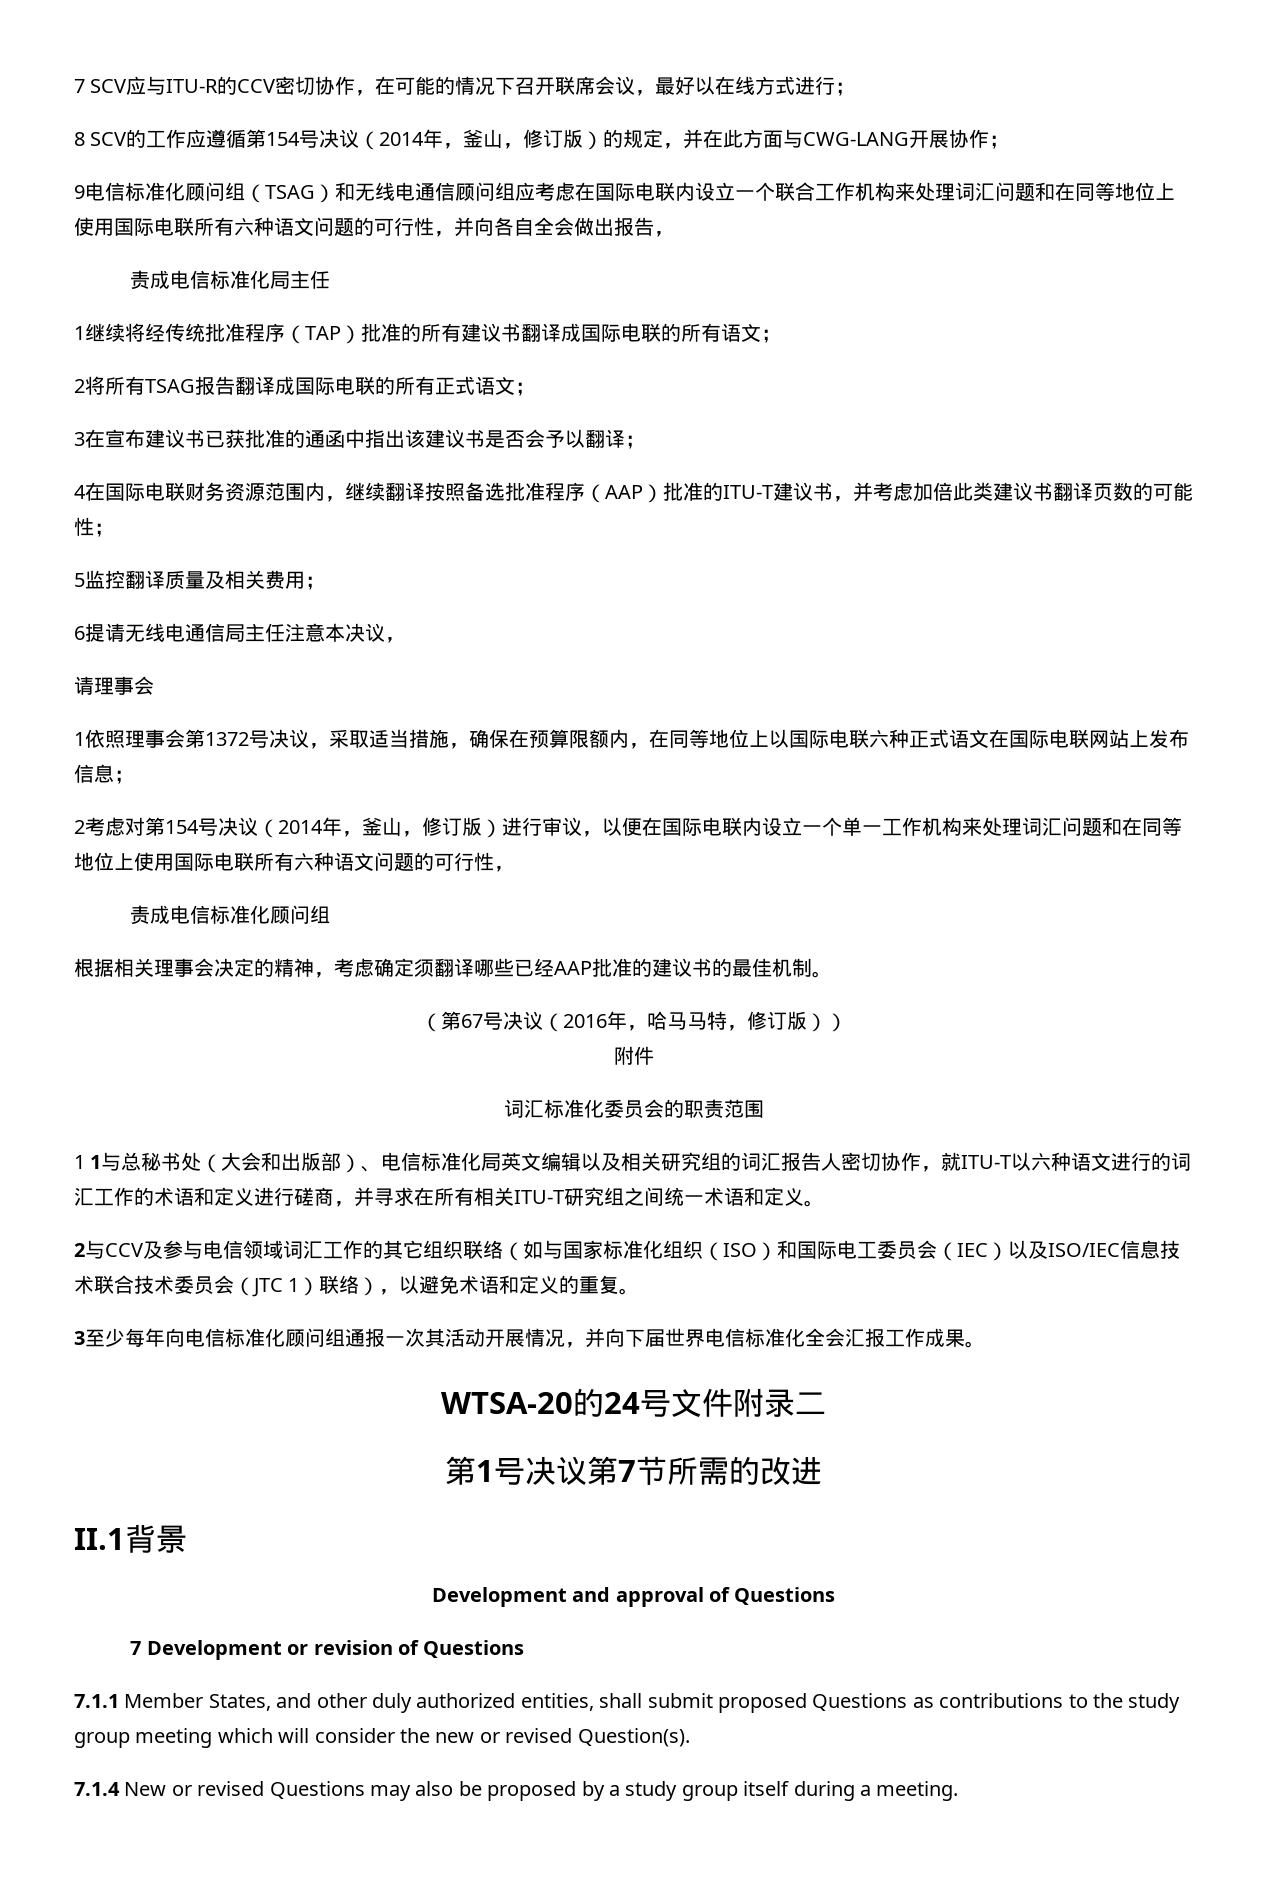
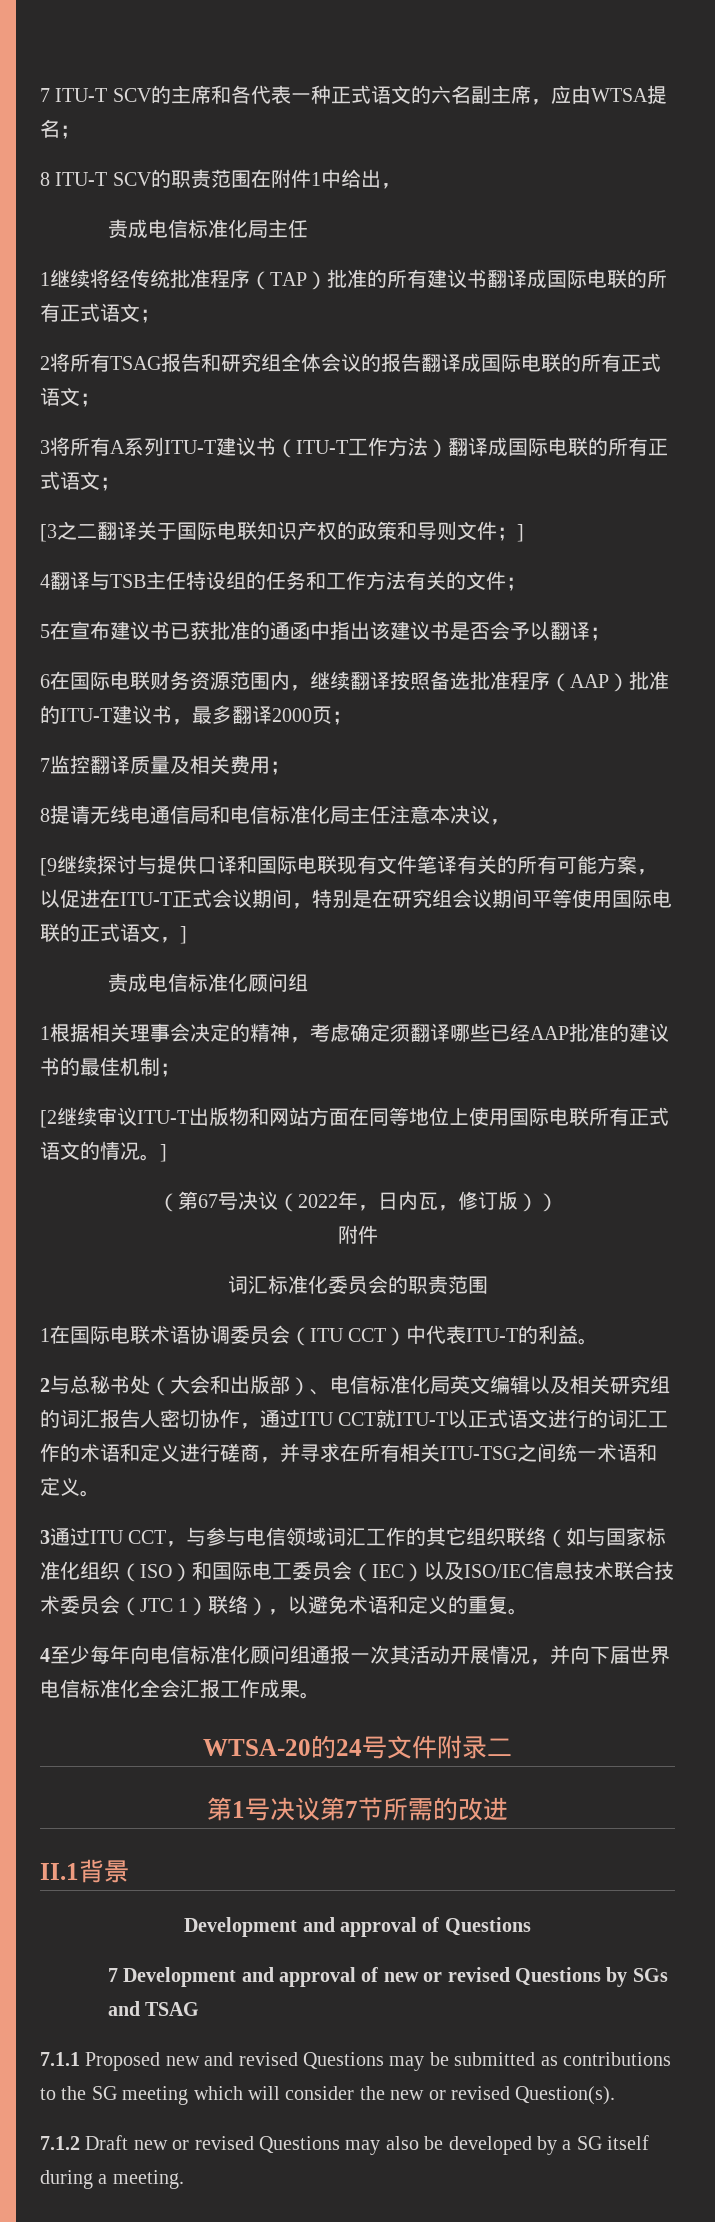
[74,76,856,96] [74,129,1010,150] [74,182,1175,203] [74,217,654,237] 7 SCV应与ITU-R的CCV密切协作，在可能的情况下召开联席会议，最好以在线方式进行； // 8 SCV的工作应遵循第154号决议（2014年，釜山，修订版）的规定，并在此方面与CWG-LANG开展协作； // 9电信标准化顾问组（TSAG）和无线电通信顾问组应考虑在国际电联内设立一个联合工作机构来处理词汇问题和在同等地位上使用国际电联所有六种语文问题的可行性，并向各自全会做出报告 -> [40,85,667,105] [40,119,80,139] [40,169,381,189] 7 ITU-T SCV的主席和各代表一种正式语文的六名副主席，应由WTSA提名； // 8 ITU-T SCV的职责范围在附件1中给出
(721, 332) none -> [60,303,100,322] 正式
(235, 385) none -> [201,353,421,372] 和研究组全体会议的报告
(85, 439) none -> [50,437,668,458] [40,471,120,491] [40,521,524,542] [40,571,526,591] [40,624,50,638] 将所有A系列ITU-T建议书（ITU-T工作方法）翻译成国际电联的所有正式语文； // [3之二翻译关于国际电联知识产权的政策和导则文件；] // 4翻译与TSB主任特设组的任务和工作方法有关的文件； // 5
[74,485,86,499] 4 -> [40,674,50,688] 6
[853,482,1193,502] [74,517,114,537] [74,573,85,587] 并考虑加倍此类建议书翻译页数的可能性； // 5 -> [192,705,352,725] [40,758,50,772] 最多翻译2000页； // 7
[74,626,85,640] 6 -> [40,808,50,822] 8
(245, 633) none -> [210,805,350,824] 和电信标准化局
[74,676,154,695] [74,729,1189,749] [74,764,134,784] [74,817,1182,838] [74,852,514,872] 请理事会 // 1依照理事会第1372号决议，采取适当措施，确保在预算限额内，在同等地位上以国际电联六种正式语文在国际电联网站上发布信息； // 2考虑对第154号决议（2014年，釜山，修订版）进行审议，以便在国际电联内设立一个单一工作机构来处理词汇问题和在同等地位上使用国际电联所有六种语文问题的可行性， -> [40,855,657,876] [40,889,672,909] [40,923,187,944] [9继续探讨与提供口译和国际电联现有文件笔译有关的所有可能方案，以促进在ITU-T正式会议期间，特别是在研究组会议期间平等使用国际电联的正式语文，]
(331, 914) none -> [40,1026,50,1040] 1
[812,971,832,978] 。 -> [160,1063,180,1077] [40,1107,669,1128] [40,1141,167,1162] ； // [2继续审议ITU-T出版物和网站方面在同等地位上使用国际电联所有正式语文的情况。]
[562,1011,727,1031] 2016年，哈马马特 -> [297,1191,438,1211] 2022年，日内瓦
[90,1155,102,1169] 1 -> [50,1325,599,1346] [40,1378,50,1392] 在国际电联术语协调委员会（ITU CCT）中代表ITU-T的利益。 // 2
(942, 1169) none -> [260,1409,377,1428] 通过ITU CCT
[1031,1152,1072,1171] 六种 -> [468,1409,509,1428] 正式
[514,1187,624,1206] ITU-T研究组 -> [440,1446,517,1460] ITU-TSG
[74,1240,163,1259] 2与CCV及 -> [40,1527,207,1547] 3通过ITU CCT，与
[74,1331,85,1345] 3 -> [40,1648,50,1662] 4
[287,1640,525,1658] [74,1693,908,1713] or revision of Questions // 7.1.1 Member States, and other duly authorized entities, shall submit proposed Questions -> [241,1967,668,1987] [107,2001,200,2016] [40,2052,536,2071] and approval of new or revised Questions by SGs and TSAG // 7.1.1 Proposed new and revised Questions may be submitted
[1128,1693,1181,1713] [74,1732,130,1748] study group -> [91,2086,117,2100] SG
[74,1782,167,1796] 7.1.4 New -> [40,2135,168,2150] 7.1.2 Draft new
[487,1781,577,1801] proposed -> [448,2136,532,2155] developed
[625,1781,738,1801] study group -> [576,2136,602,2150] SG

